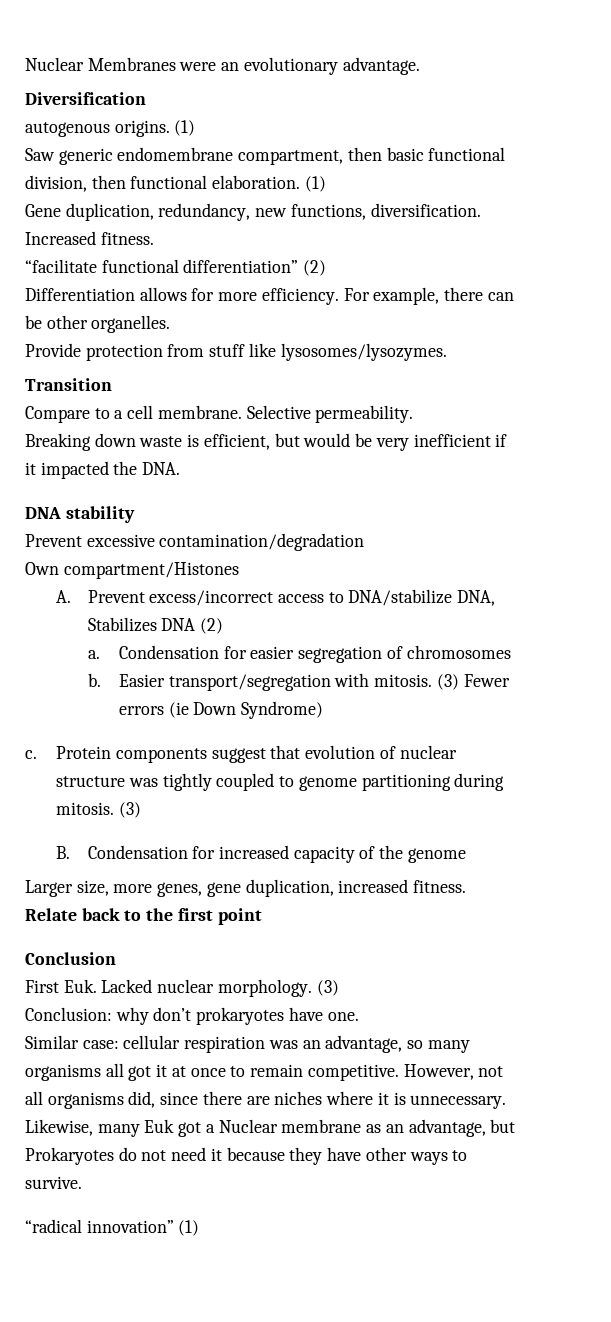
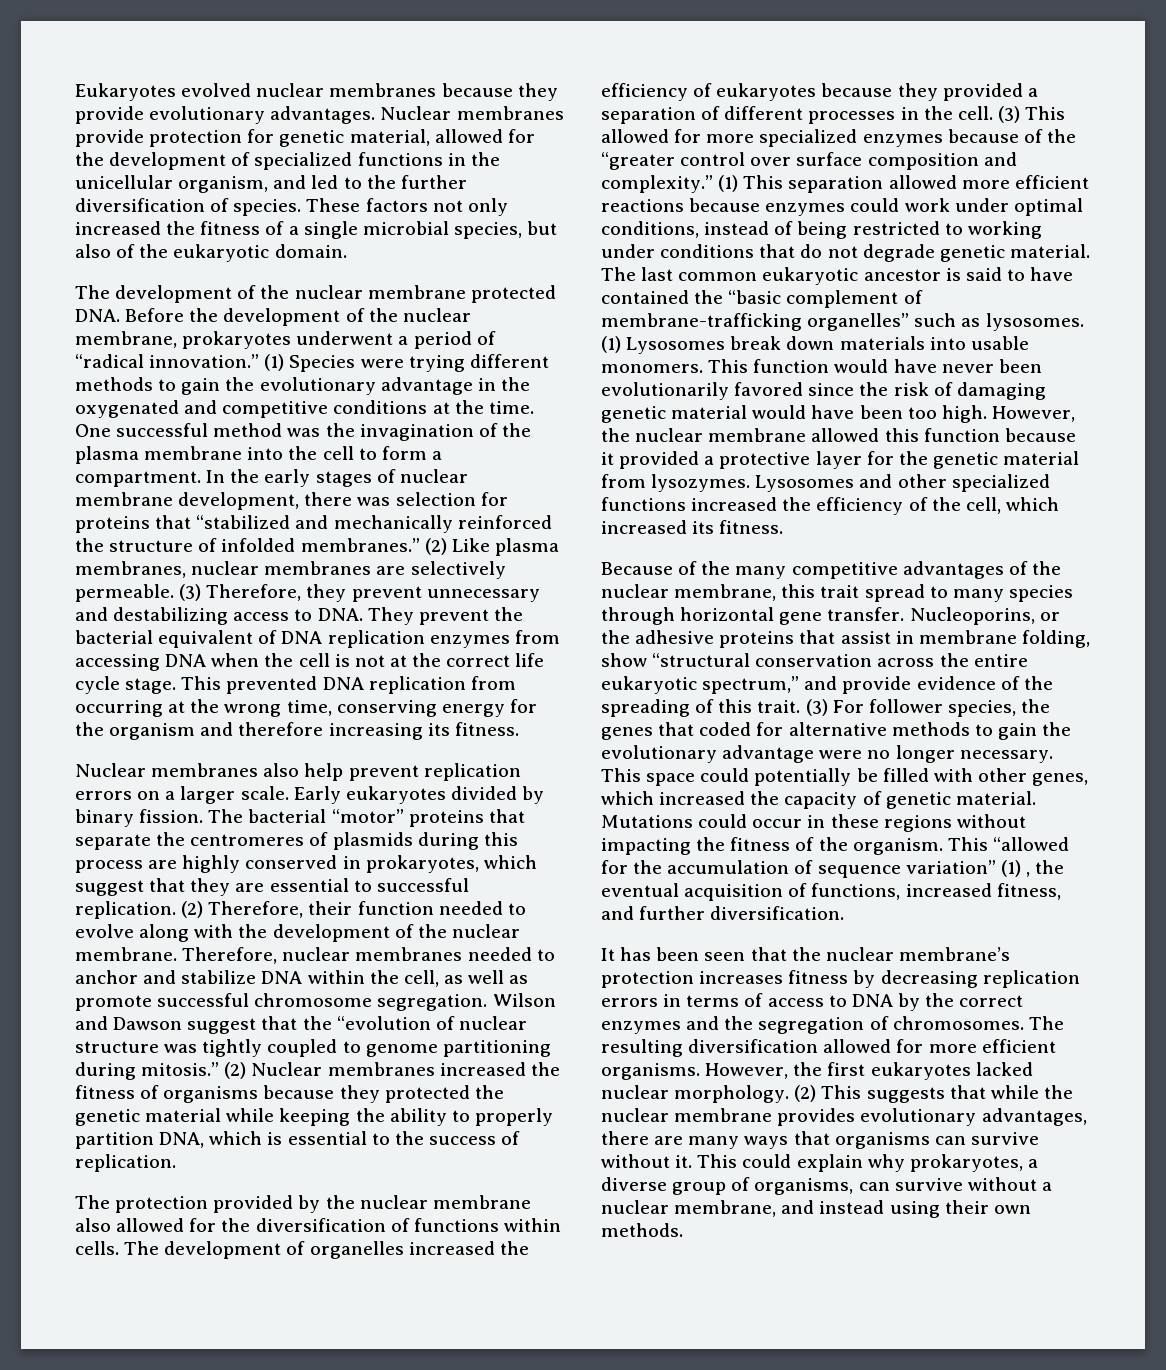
[25,57,420,75] [25,92,146,105] [25,120,196,137] [25,147,506,165] [25,175,326,192] [25,203,481,221] [25,231,154,245] [25,259,327,276] [25,287,514,305] [25,315,171,333] [25,343,447,361] [25,378,112,391] [25,405,414,423] [25,433,508,451] [25,461,181,479] [25,506,135,523] [25,533,365,551] [25,562,239,579] [56,589,496,606] [87,617,224,634] [87,645,511,663] [87,673,510,691] [118,701,324,719] [25,745,376,763] Nuclear Membranes were an evolutionary advantage. // Diversification // autogenous origins. (1) // Saw generic endomembrane compartment, then basic functional division, then functional elaboration. (1) // Gene duplication, redundancy, new functions, diversification. Increased fitness. // “facilitate functional differentiation” (2) // Differentiation allows for more efficiency. For example, there can be other organelles. // Provide protection from stuff like lysosomes/lysozymes. // Transition // Compare to a cell membrane. Selective permeability. // Breaking down waste is efficient, but would be very inefficient if it impacted the DNA. // DNA stability // Prevent excessive contamination/degradation // Own compartment/Histones // A. Prevent excess/incorrect access to DNA/stabilize DNA, Stabilizes DNA (2) // a. Condensation for easier segregation of chromosomes // b. Easier transport/segregation with mitosis. (3) Fewer errors (ie Down Syndrome) // c. Protein components suggest that evolution -> [75,83,558,101] [75,106,564,124] [75,129,535,147] [75,152,500,170] [75,175,467,193] [75,198,508,216] [75,221,558,239] [75,244,347,262] [75,285,556,303] [75,308,471,326] [75,331,496,349] [75,354,549,372] [75,377,530,395] [75,400,534,418] [75,423,531,441] [75,446,442,464] [75,469,468,487] [75,492,508,510] [75,515,552,533] [75,538,559,556] [75,561,506,579] [75,584,540,602] [75,607,523,625] [75,630,560,648] [75,653,545,671] [75,676,516,694] [75,699,537,717] [75,722,519,740] [75,763,521,781] [75,786,545,804] [75,809,525,827] [75,832,518,850] [75,855,537,873] [75,878,469,896] [75,901,526,919] [75,924,520,942] [75,947,555,964] [75,970,529,987] [75,993,556,1011] [75,1016,431,1034] Eukaryotes evolved nuclear membranes because they provide evolutionary advantages. Nuclear membranes provide protection for genetic material, allowed for the development of specialized functions in the unicellular organism, and led to the further diversification of species. These factors not only increased the fitness of a single microbial species, but also of the eukaryotic domain. // The development of the nuclear membrane protected DNA. Before the development of the nuclear membrane, prokaryotes underwent a period of “radical innovation.” (1) Species were trying different methods to gain the evolutionary advantage in the oxygenated and competitive conditions at the time. One successful method was the invagination of the plasma membrane into the cell to form a compartment. In the early stages of nuclear membrane development, there was selection for proteins that “stabilized and mechanically reinforced the structure of infolded membranes.” (2) Like plasma membranes, nuclear membranes are selectively permeable. (3) Therefore, they prevent unnecessary and destabilizing access to DNA. They prevent the bacterial equivalent of DNA replication enzymes from accessing DNA when the cell is not at the correct life cycle stage. This prevented DNA replication from occurring at the wrong time, conserving energy for the organism and therefore increasing its fitness. // Nuclear membranes also help prevent replication errors on a larger scale. Early eukaryotes divided by binary fission. The bacterial “motor” proteins that separate the centromeres of plasmids during this process are highly conserved in prokaryotes, which suggest that they are essential to successful replication. (2) Therefore, their function needed to evolve along with the development of the nuclear membrane. Therefore, nuclear membranes needed to anchor and stabilize DNA within the cell, as well as promote successful chromosome segregation. Wilson and Dawson suggest that the “evolution
[56,802,142,818] [56,845,466,863] [25,879,467,897] [25,908,262,925] [25,952,116,965] [25,979,339,997] [25,1007,359,1025] [25,1035,470,1053] [25,1063,504,1081] [25,1091,507,1109] [25,1119,516,1137] [25,1147,468,1165] [25,1176,82,1189] [25,1219,200,1236] mitosis. (3) // B. Condensation for increased capacity of the genome // Larger size, more genes, gene duplication, increased fitness. Relate back to the first point // Conclusion // First Euk. Lacked nuclear morphology. (3) // Conclusion: why don’t prokaryotes have one. // Similar case: cellular respiration was an advantage, so many organisms all got it at once to remain competitive. However, not all organisms did, since there are niches where it is unnecessary. Likewise, many Euk got a Nuclear membrane as an advantage, but Prokaryotes do not need it because they have other ways to survive. // “radical innovation” (1) -> [141,1062,560,1079] [75,1085,504,1103] [75,1108,553,1126] [75,1131,521,1149] [75,1154,176,1172] [75,1195,531,1213] [75,1218,561,1232] [75,1241,529,1259] [601,83,1038,101] [601,106,1066,124] [601,129,1076,147] [601,152,1017,170] [601,175,1089,193] [601,198,1083,216] [601,221,1042,239] [601,244,1090,262] [601,267,1074,285] [601,290,923,308] [601,313,1084,331] [601,336,1029,354] [601,359,1042,373] [601,382,1046,400] [601,405,1075,423] [601,428,1076,442] [601,451,1080,469] [601,474,1050,492] [601,497,1059,515] [601,520,784,534] [601,561,1061,579] [601,584,1073,602] [601,607,1060,625] [601,630,1090,648] [601,653,1028,667] [601,676,1053,694] [601,699,1051,717] [601,722,1072,740] [601,745,1053,763] [601,768,1089,786] [601,791,1036,809] [601,814,1026,832] [601,837,1069,855] [601,860,1065,878] [601,883,1061,901] [601,906,845,920] [601,947,1010,961] [601,970,1080,988] [601,993,1024,1011] [601,1016,1064,1034] [601,1039,1056,1057] [601,1062,1033,1080] [601,1085,1073,1103] [601,1108,1087,1126] [601,1131,1039,1149] [601,1154,1038,1172] [601,1177,1052,1195] [601,1200,1031,1218] [601,1223,683,1237] mitosis.” (2) Nuclear membranes increased the fitness of organisms because they protected the genetic material while keeping the ability to properly partition DNA, which is essential to the success of replication. // The protection provided by the nuclear membrane also allowed for the diversification of functions within cells. The development of organelles increased the efficiency of eukaryotes because they provided a separation of different processes in the cell. (3) This allowed for more specialized enzymes because of the “greater control over surface composition and complexity.” (1) This separation allowed more efficient reactions because enzymes could work under optimal conditions, instead of being restricted to working under conditions that do not degrade genetic material. The last common eukaryotic ancestor is said to have contained the “basic complement of membrane-trafficking organelles” such as lysosomes. (1) Lysosomes break down materials into usable monomers. This function would have never been evolutionarily favored since the risk of damaging genetic material would have been too high. However, the nuclear membrane allowed this function because it provided a protective layer for the genetic material from lysozymes. Lysosomes and other specialized functions increased the efficiency of the cell, which increased its fitness. // Because of the many competitive advantages of the nuclear membrane, this trait spread to many species through horizontal gene transfer. Nucleoporins, or the adhesive proteins that assist in membrane folding, show “structural conservation across the entire eukaryotic spectrum,” and provide evidence of the spreading of this trait. (3) For follower species, the genes that coded for alternative methods to gain the evolutionary advantage were no longer necessary. This space could potentially be filled with other genes, which increased the capacity of genetic material. Mutations could occur in these regions without impacting the fitness of the organism. This “allowed for the accumulation of sequence variation” (1) , the eventual acquisition of functions, increased fitness, and further diversification. // It has been seen that the nuclear membrane’s protection increases fitness by decreasing replication errors in terms of access to DNA by the correct enzymes and the segregation of chromosomes. The resulting diversification allowed for more efficient organisms. However, the first eukaryotes lacked nuclear morphology. (2) This suggests that while the nuclear membrane provides evolutionary advantages, there are many ways that organisms can survive without it. This could explain why prokaryotes, a diverse group of organisms, can survive without a nuclear membrane, and instead using their own methods.

